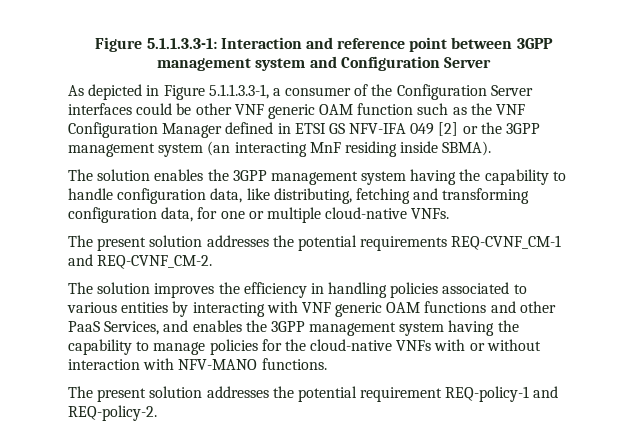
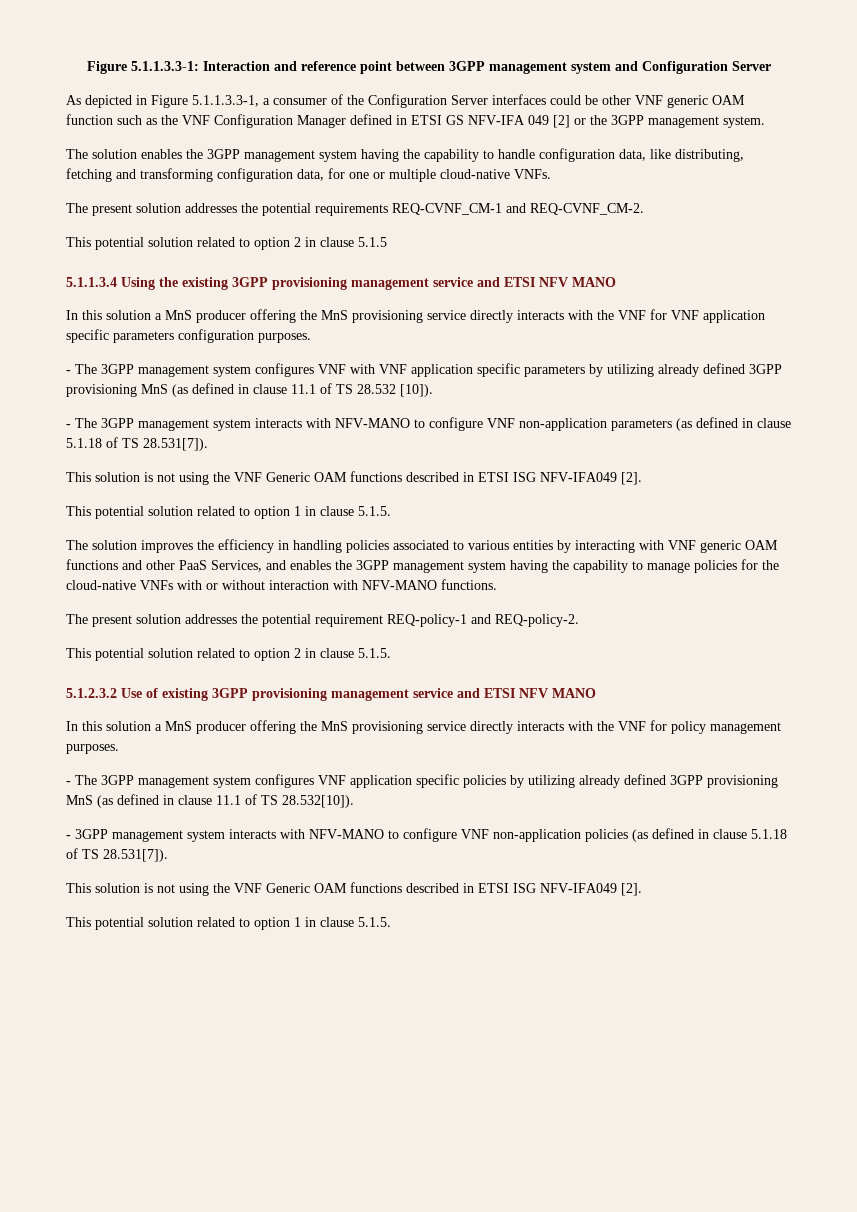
[158,141,492,157] system (an interacting MnF residing inside SBMA). -> [723,116,765,128] system.
(213, 262) none -> [66,237,387,250] [66,277,616,290] [66,309,765,323] [66,329,311,343] [66,363,782,377] [66,383,433,397] [66,417,791,431] [66,437,208,451] [66,471,642,485] [66,506,391,519] // This potential solution related to option 2 in clause 5.1.5 // 5.1.1.3.4 Using the existing 3GPP provisioning management service and ETSI NFV MANO // In this solution a MnS producer offering the MnS provisioning service directly interacts with the VNF for VNF application specific parameters configuration purposes. // - The 3GPP management system configures VNF with VNF application specific parameters by utilizing already defined 3GPP provisioning MnS (as defined in clause 11.1 of TS 28.532 [10]). // - The 3GPP management system interacts with NFV-MANO to configure VNF non-application parameters (as defined in clause 5.1.18 of TS 28.531[7]). // This solution is not using the VNF Generic OAM functions described in ETSI ISG NFV-IFA049 [2]. // This potential solution related to option 1 in clause 5.1.5.
(157, 413) none -> [66,648,391,661] [66,688,596,701] [66,720,781,734] [66,744,119,754] [66,774,778,788] [66,794,354,808] [66,828,787,842] [66,848,168,862] [66,882,642,896] [66,917,391,930] // This potential solution related to option 2 in clause 5.1.5. // 5.1.2.3.2 Use of existing 3GPP provisioning management service and ETSI NFV MANO // In this solution a MnS producer offering the MnS provisioning service directly interacts with the VNF for policy management purposes. // - The 3GPP management system configures VNF application specific policies by utilizing already defined 3GPP provisioning MnS (as defined in clause 11.1 of TS 28.532[10]). // - 3GPP management system interacts with NFV-MANO to configure VNF non-application policies (as defined in clause 5.1.18 of TS 28.531[7]). // This solution is not using the VNF Generic OAM functions described in ETSI ISG NFV-IFA049 [2]. // This potential solution related to option 1 in clause 5.1.5.

